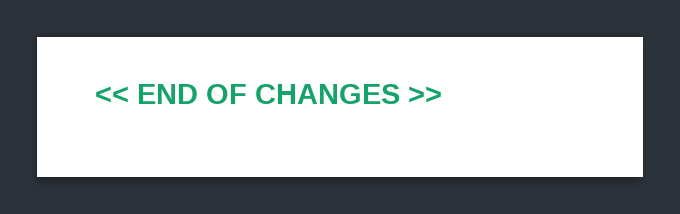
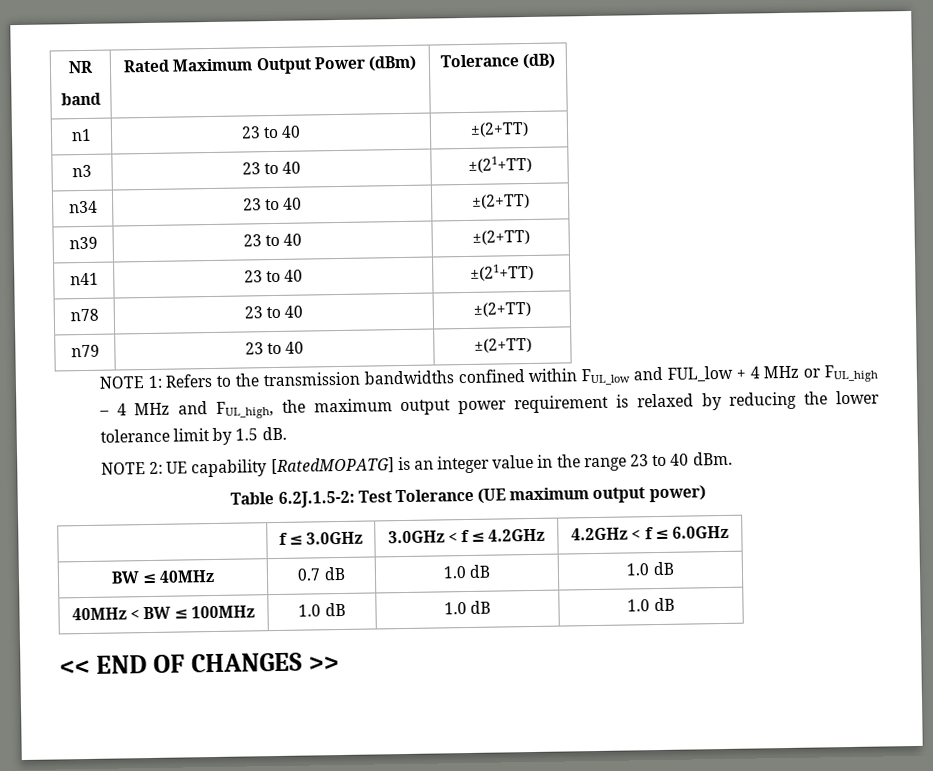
(95, 95) none -> [68,60,94,74] [61,92,101,106] [123,55,417,75] [439,53,557,70] [71,128,92,142] [240,125,302,139] [469,122,529,137] [72,164,92,178] [241,161,302,175] [467,155,532,173] [68,200,98,214] [242,197,303,211] [471,193,530,209] [68,236,98,250] [242,233,303,247] [471,229,530,245] [69,272,99,286] [243,269,304,283] [469,263,534,281] [69,308,99,322] [243,305,304,319] [472,301,531,317] [70,344,100,358] [244,341,305,355] [473,337,532,353] [98,364,879,389] [98,390,881,419] [99,426,287,445] [100,451,733,478] [230,485,706,508] [278,531,364,545] [387,528,546,544] [571,525,729,541] [110,569,216,584] [297,566,346,581] [442,564,492,579] [626,561,674,576] [71,605,256,621] [298,602,346,617] [443,600,492,615] [627,597,675,612] NR // band | Rated Maximum Output Power (dBm) | Tolerance (dB) // n1 | 23 to 40 | ±(2+TT) // n3 | 23 to 40 | ±(21+TT) // n34 | 23 to 40 | ±(2+TT) // n39 | 23 to 40 | ±(2+TT) // n41 | 23 to 40 | ±(21+TT) // n78 | 23 to 40 | ±(2+TT) // n79 | 23 to 40 | ±(2+TT) // NOTE 1: Refers to the transmission bandwidths confined within FUL_low and FUL_low + 4 MHz or FUL_high – 4 MHz and FUL_high, the maximum output power requirement is relaxed by reducing the lower tolerance limit by 1.5 dB. // NOTE 2: UE capability [RatedMOPATG] is an integer value in the range 23 to 40 dBm. // Table 6.2J.1.5-2: Test Tolerance (UE maximum output power) // | f ≤ 3.0GHz | 3.0GHz < f ≤ 4.2GHz | 4.2GHz < f ≤ 6.0GHz // BW ≤ 40MHz | 0.7 dB | 1.0 dB | 1.0 dB // 40MHz < BW ≤ 100MHz | 1.0 dB | 1.0 dB | 1.0 dB //

